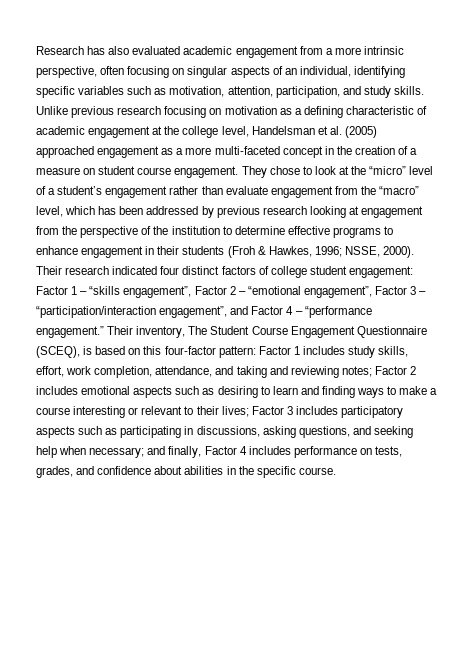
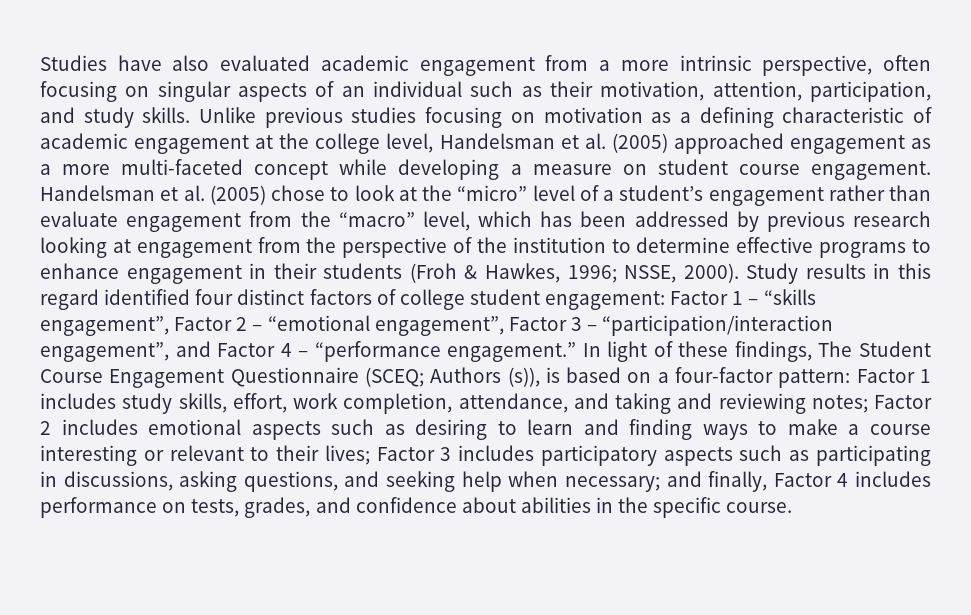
[36,46,106,55] Research has -> [40,55,162,71] Studies have
[299,66,405,78] [36,86,167,98] individual, identifying specific variables such as -> [372,81,593,97] individual such as their
[117,106,162,115] research -> [351,107,417,123] studies
[324,146,409,155] in the creation of -> [339,159,500,180] while developing
[241,166,267,178] They -> [40,185,266,205] Handelsman et al. (2005)
[36,266,158,275] Their research indicated -> [746,263,931,284] [40,289,191,310] Study results in this regard identified
[107,326,186,338] Their inventory, -> [582,341,812,362] In light of these findings,
[36,346,80,358] (SCEQ), -> [364,367,540,387] (SCEQ; Authors (s)),
[143,346,162,355] this -> [657,372,669,383] a

